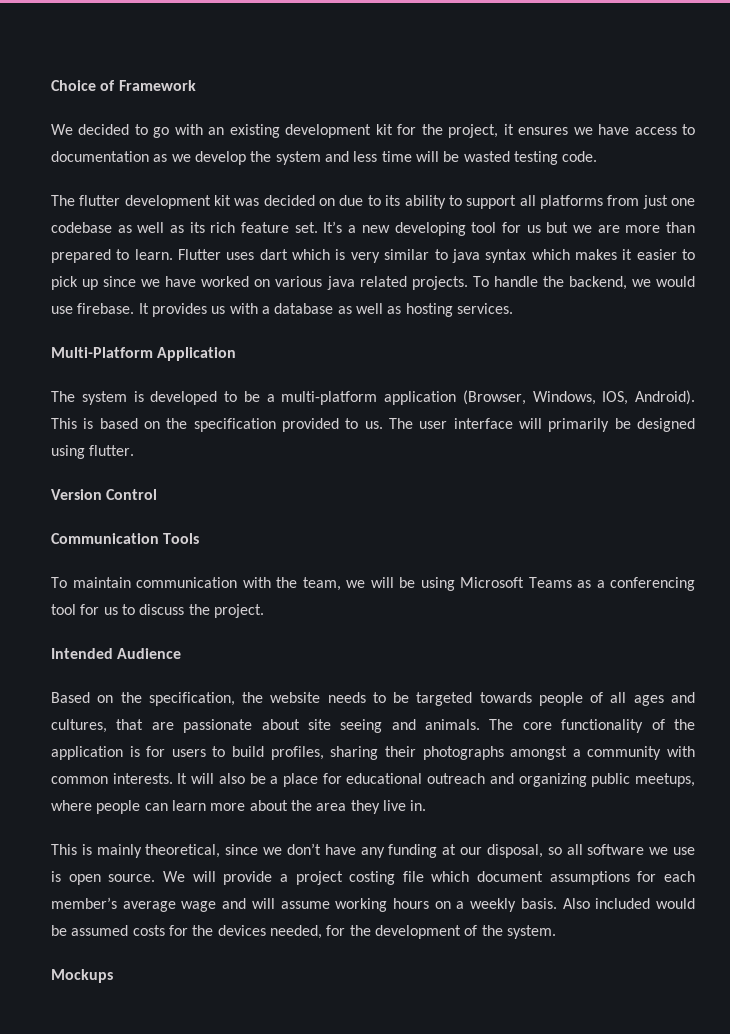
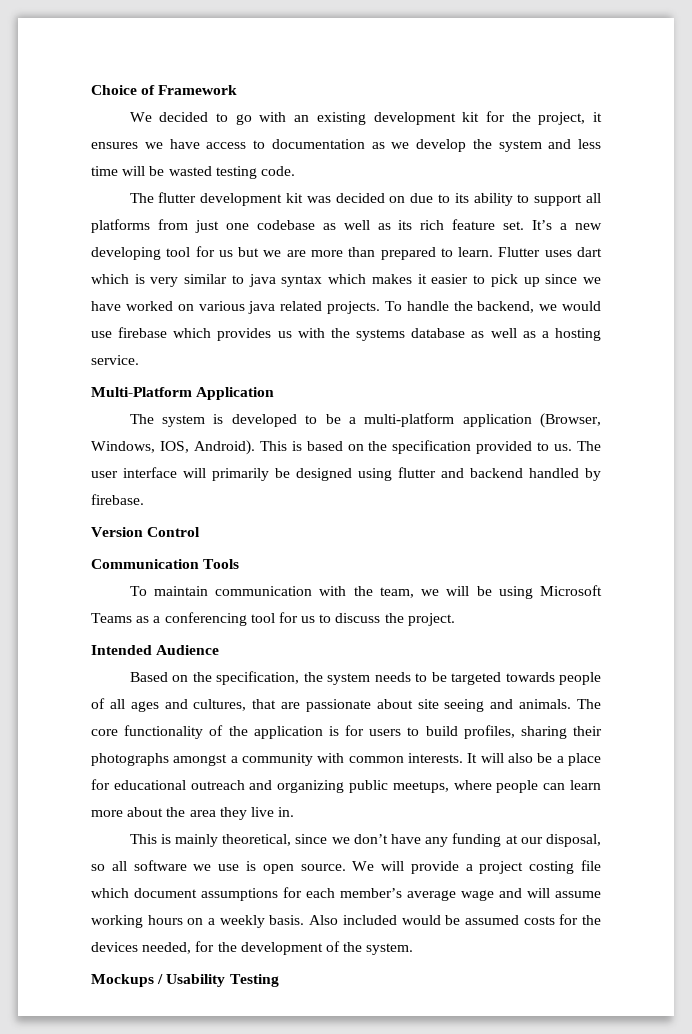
[77,303,149,314] firebase. It -> [118,327,212,338] firebase which
[261,306,270,314] a -> [330,328,406,341] the systems
[405,303,513,317] hosting services. -> [541,328,601,341] [91,355,139,365] a hosting service.
[89,445,135,456] flutter. -> [398,467,601,481] [91,494,144,505] flutter and backend handled by firebase.
[270,692,321,703] website -> [327,673,371,685] system
(113, 976) none -> [157,974,279,987] / Usability Testing

